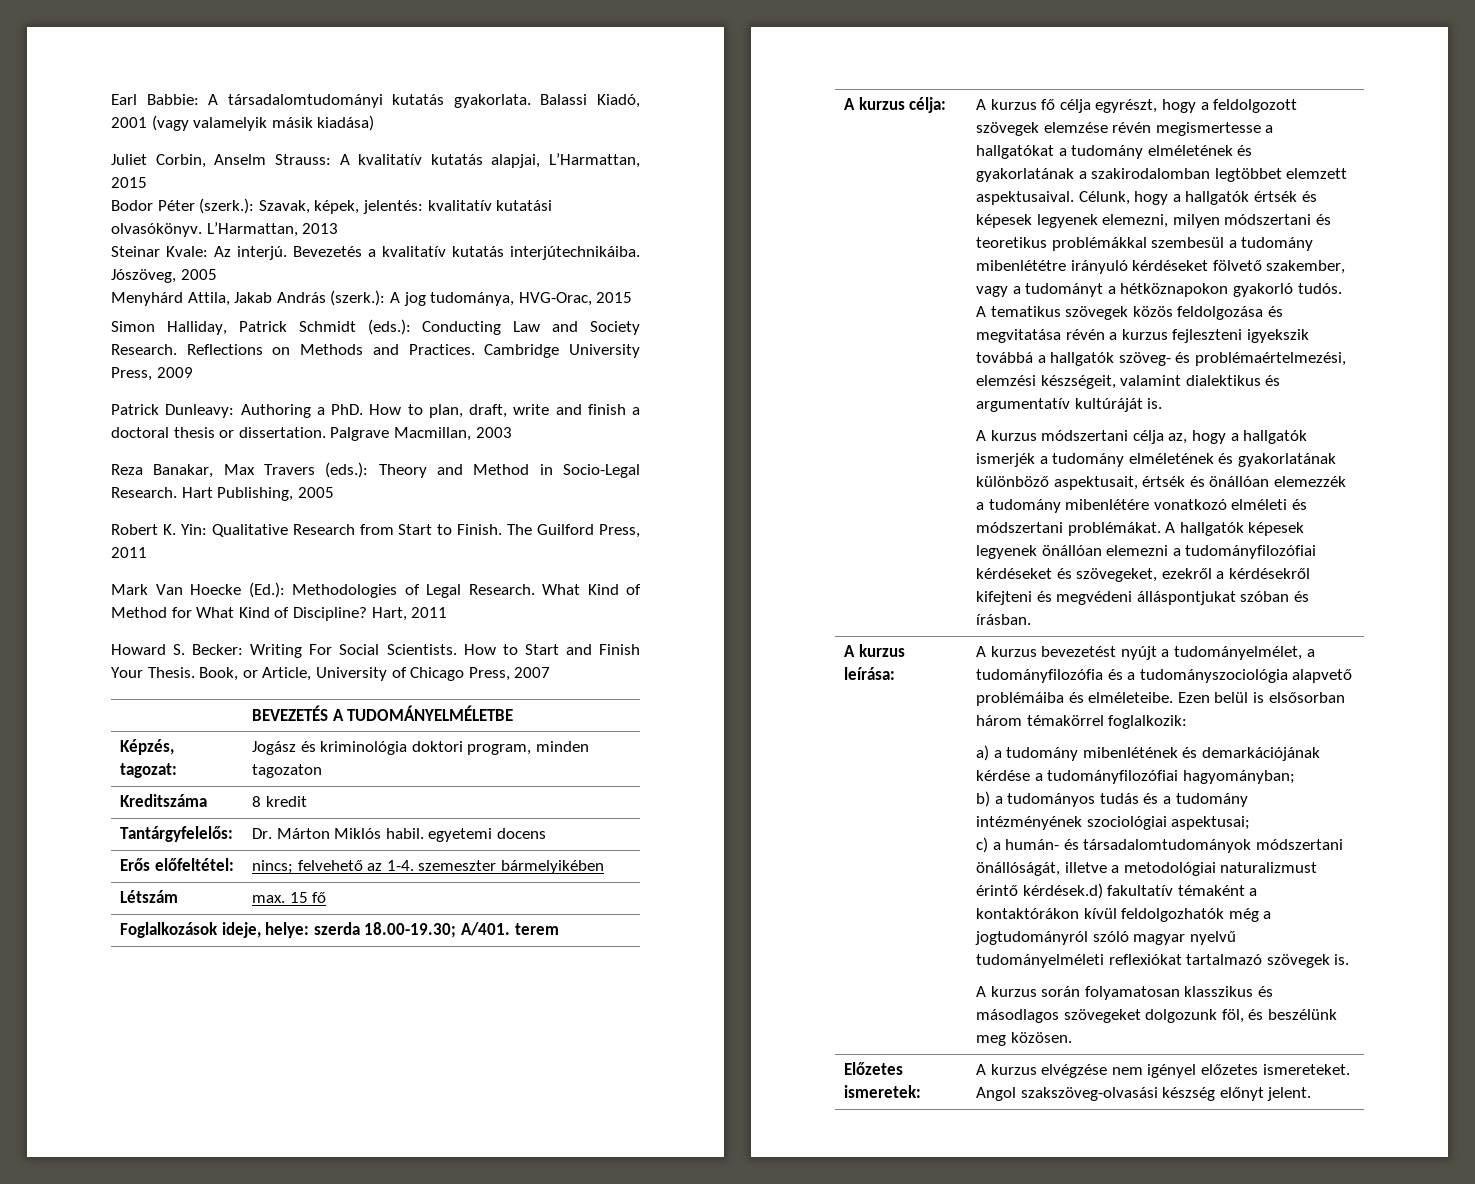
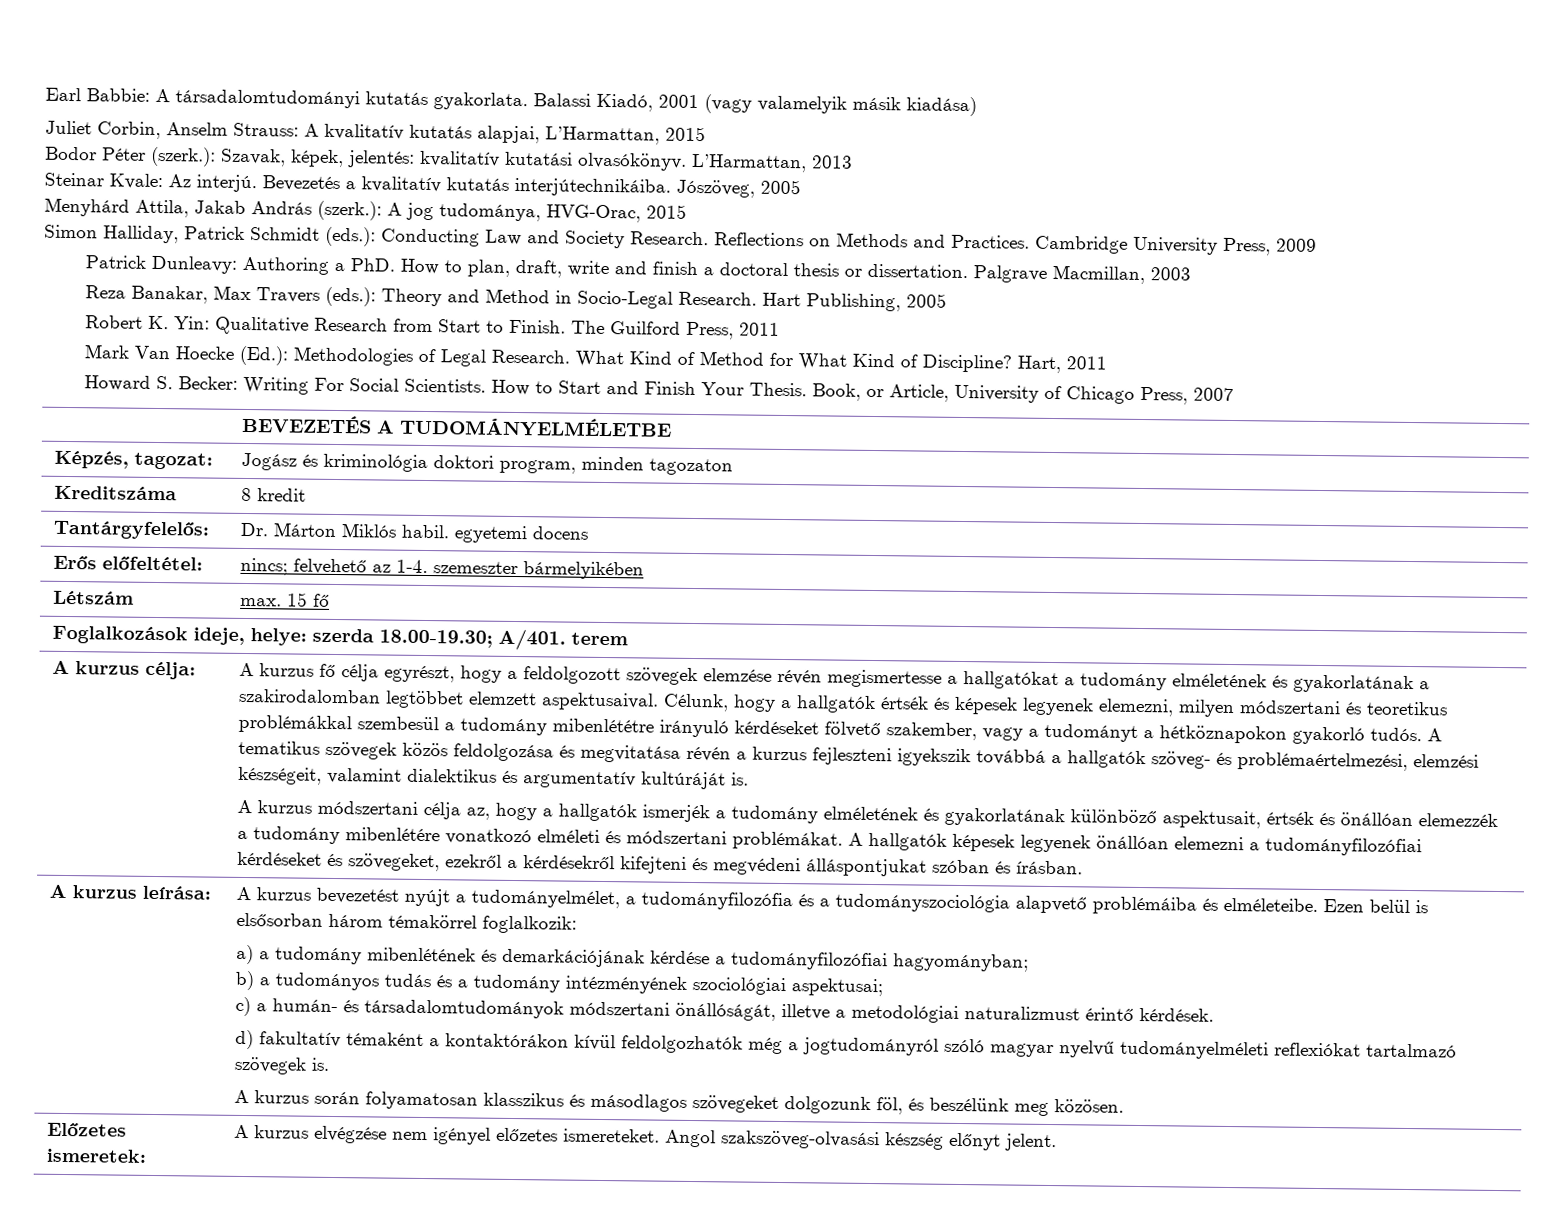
[1022,883,1103,899] kérdések.d) -> [1139,1008,1215,1022] [235,1029,255,1050] kérdések. // d)

